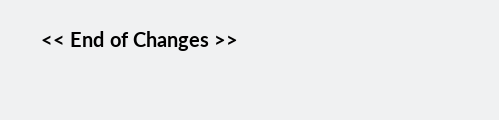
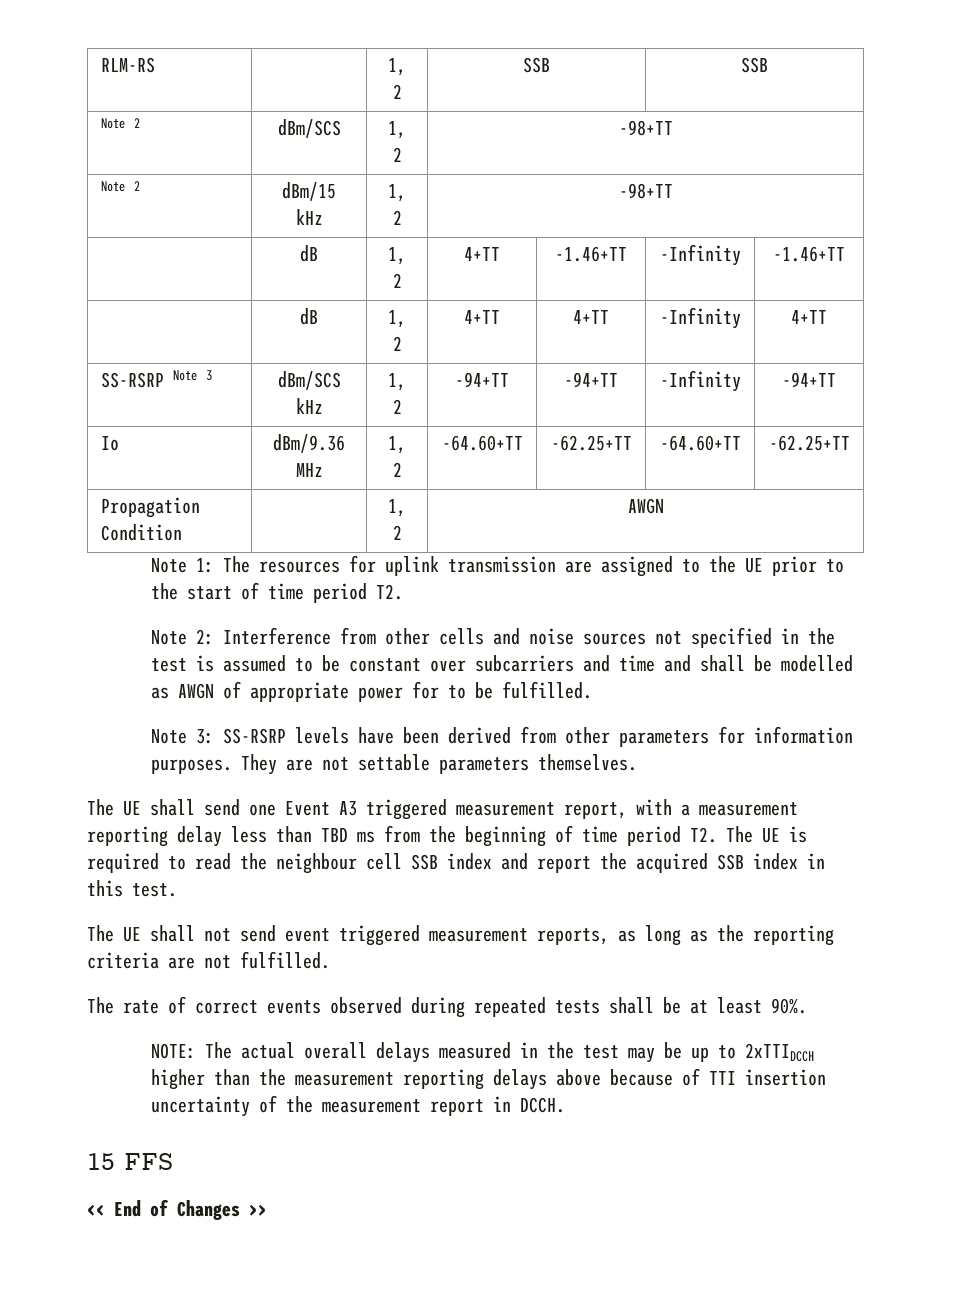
(41, 41) none -> [100,57,155,73] [388,58,406,76] [392,84,402,99] [523,57,550,73] [741,57,768,73] [100,118,140,129] [277,119,341,138] [388,121,406,139] [392,147,402,162] [618,120,673,136] [100,181,140,192] [282,182,336,201] [295,209,323,225] [388,184,406,202] [392,210,402,225] [618,183,673,199] [300,245,318,262] [388,247,406,265] [392,273,402,288] [464,247,500,261] [555,246,627,262] [659,244,741,266] [773,246,845,262] [300,308,318,325] [388,310,406,328] [392,336,402,351] [464,310,500,324] [573,310,609,324] [659,307,741,329] [791,310,827,324] [100,370,212,388] [277,371,341,390] [295,398,323,414] [388,373,406,391] [392,399,402,414] [455,372,509,387] [564,372,618,387] [659,370,741,392] [782,372,836,387] [100,436,119,451] [273,434,345,453] [295,463,323,477] [388,436,406,454] [392,462,402,477] [441,435,523,451] [550,435,632,451] [659,435,741,451] [768,435,850,451] [100,497,200,518] [100,524,182,541] [388,499,406,517] [392,525,402,540] [627,498,664,514] [151,555,845,577] [151,582,404,603] [151,627,836,648] [151,655,854,672] [151,681,593,702] [151,726,854,747] [151,754,638,775] [87,799,798,820] [87,825,807,847] [87,853,825,874] [87,880,177,897] [87,925,834,946] [87,951,330,969] [87,996,807,1018] [151,1042,815,1063] [151,1068,827,1090] [151,1095,566,1117] [87,1153,173,1170] RLM-RS | | 1, 2 | SSB | SSB // Note 2 | dBm/SCS | 1, 2 | -98+TT // Note 2 | dBm/15 kHz | 1, 2 | -98+TT // | dB | 1, 2 | 4+TT | -1.46+TT | -Infinity | -1.46+TT // | dB | 1, 2 | 4+TT | 4+TT | -Infinity | 4+TT // SS-RSRP Note 3 | dBm/SCS kHz | 1, 2 | -94+TT | -94+TT | -Infinity | -94+TT // Io | dBm/9.36 MHz | 1, 2 | -64.60+TT | -62.25+TT | -64.60+TT | -62.25+TT // Propagation Condition | | 1, 2 | AWGN // Note 1: The resources for uplink transmission are assigned to the UE prior to the start of time period T2. // Note 2: Interference from other cells and noise sources not specified in the test is assumed to be constant over subcarriers and time and shall be modelled as AWGN of appropriate power for to be fulfilled. // Note 3: SS-RSRP levels have been derived from other parameters for information purposes. They are not settable parameters themselves. // The UE shall send one Event A3 triggered measurement report, with a measurement reporting delay less than TBD ms from the beginning of time period T2. The UE is required to read the neighbour cell SSB index and report the acquired SSB index in this test. // The UE shall not send event triggered measurement reports, as long as the reporting criteria are not fulfilled. // The rate of correct events observed during repeated tests shall be at least 90%. // NOTE: The actual overall delays measured in the test may be up to 2xTTIDCCH higher than the measurement reporting delays above because of TTI insertion uncertainty of the measurement report in DCCH. // 15 FFS //

